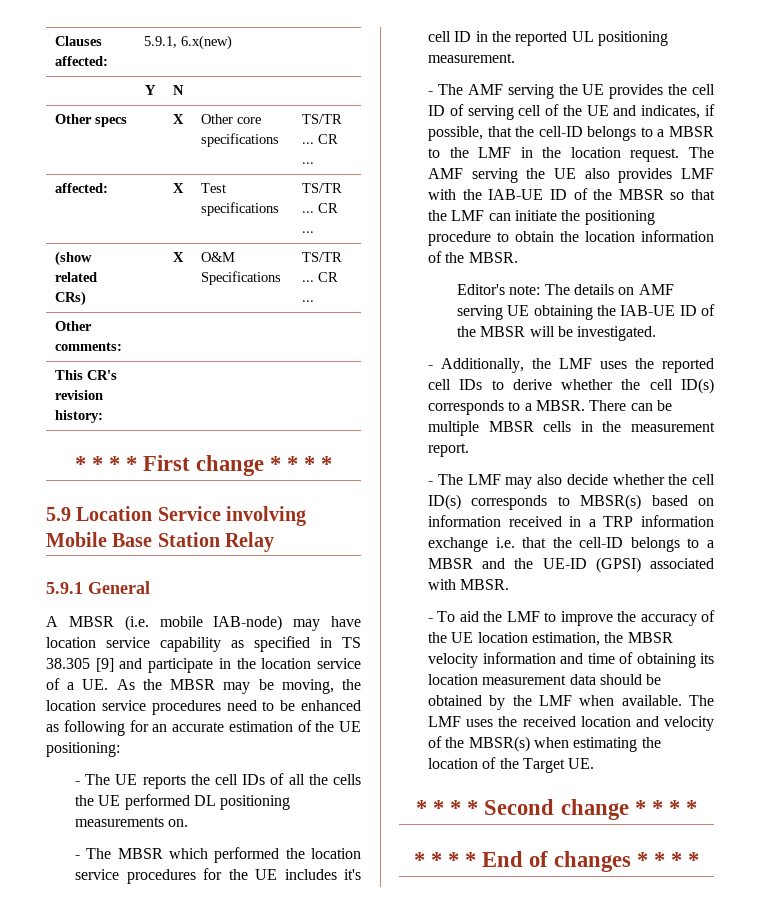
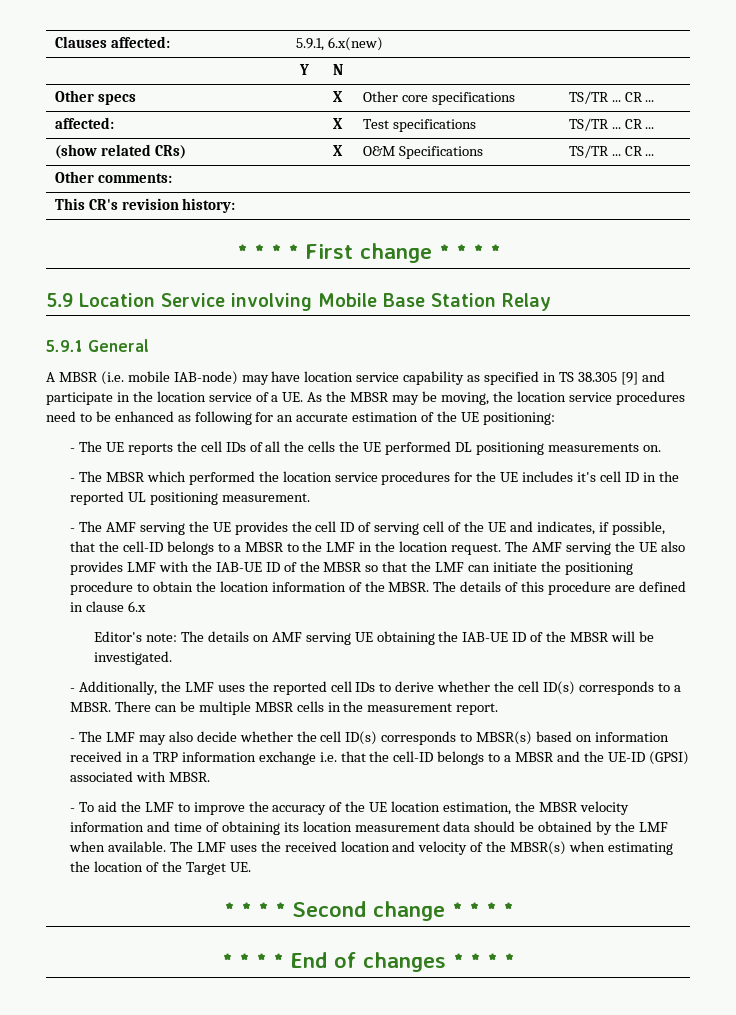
(518, 257) none -> [433,581,686,595] [70,601,146,612] The details of this procedure are defined in clause 6.x

